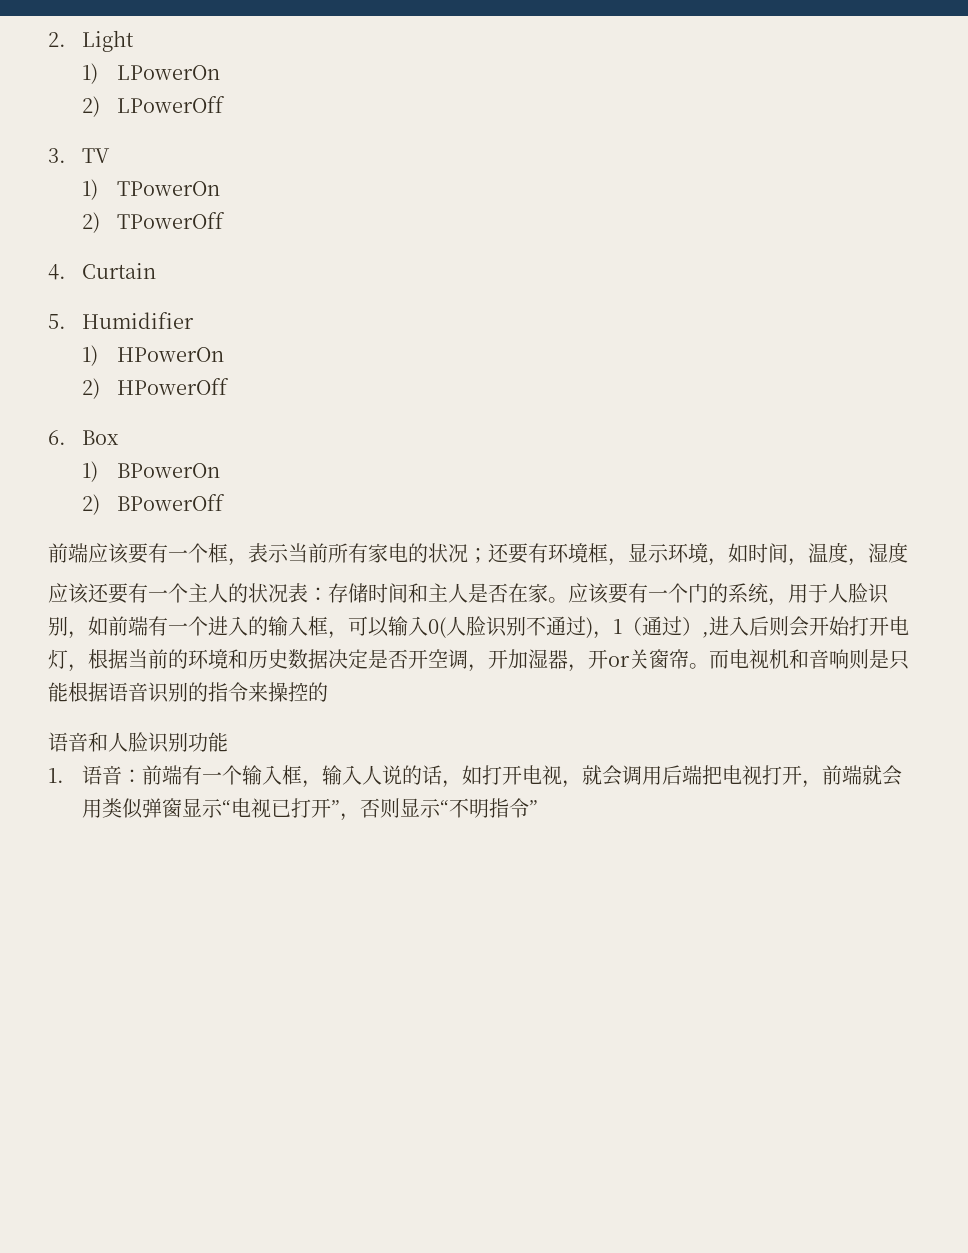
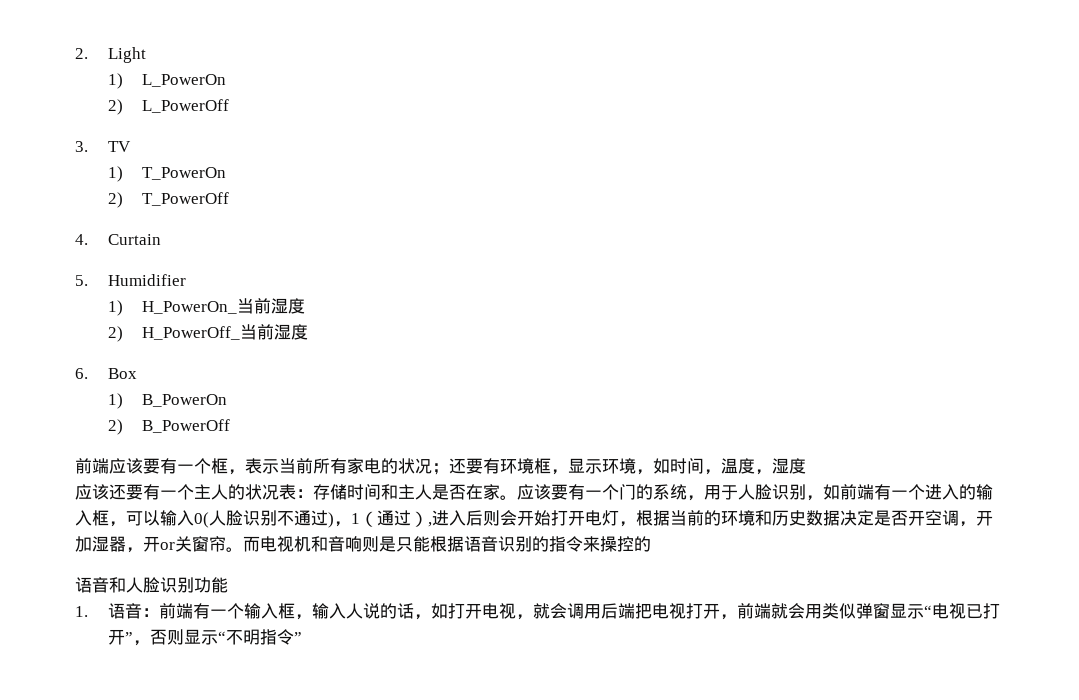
[116,65,220,80] [82,96,225,117] LPowerOn // 2) LPowerOff -> [141,74,226,87] [108,99,229,115] L_PowerOn // 2) L_PowerOff
[116,181,220,196] [82,212,225,233] TPowerOn // 2) TPowerOff -> [141,167,226,180] [108,192,229,208] T_PowerOn // 2) T_PowerOff
[116,347,224,362] [82,378,229,399] HPowerOn // 2) HPowerOff -> [141,298,305,314] [108,324,308,342] H_PowerOn_当前湿度 // 2) H_PowerOff_当前湿度
[116,463,220,478] [82,494,225,515] BPowerOn // 2) BPowerOff -> [141,394,227,407] [108,419,230,435] B_PowerOn // 2) B_PowerOff

